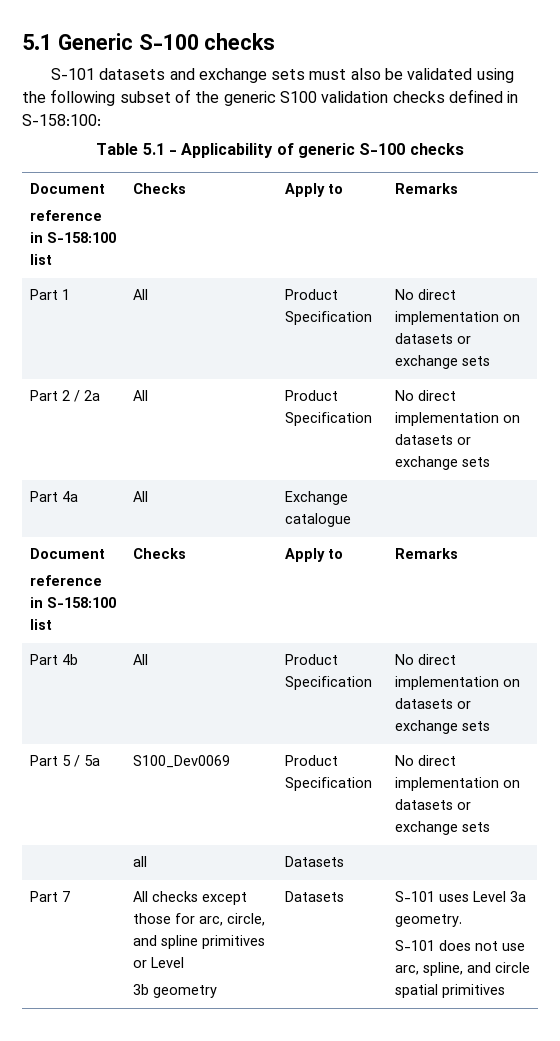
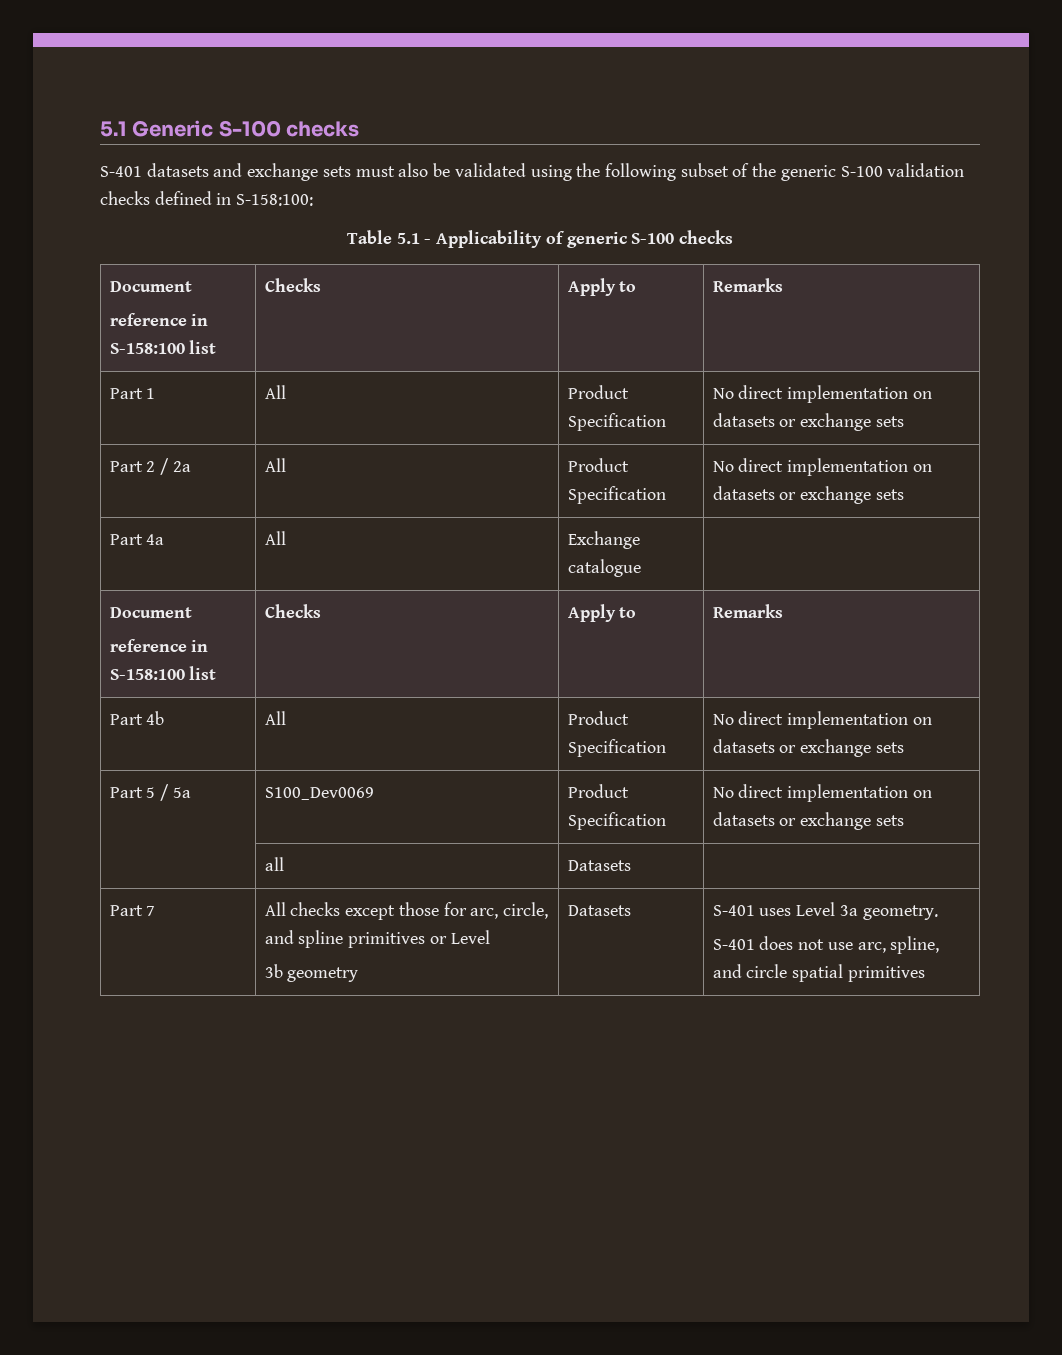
[50,68,95,80] S-101 -> [100,166,142,177] S-401
[279,91,317,103] S100 -> [840,166,883,177] S-100
[394,891,435,902] S-101 -> [712,905,755,916] S-401
[394,940,435,951] S-101 -> [712,939,755,950] S-401

